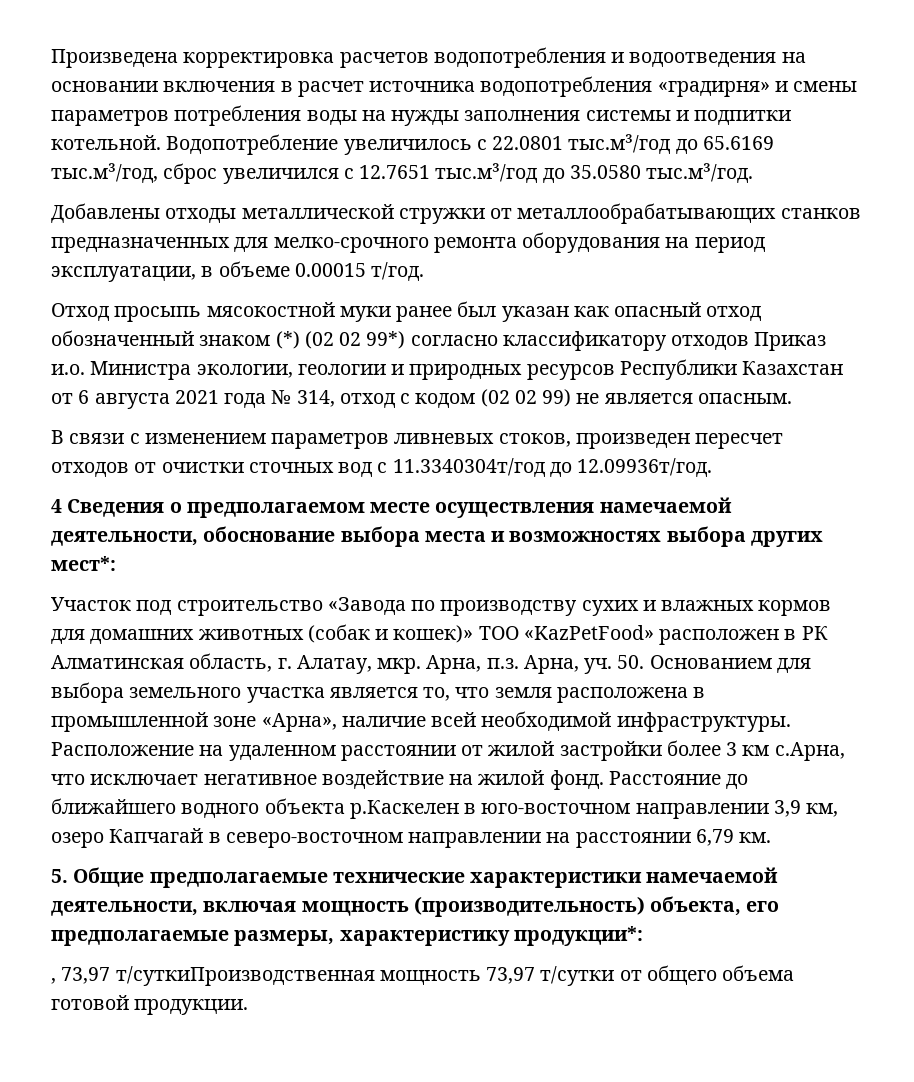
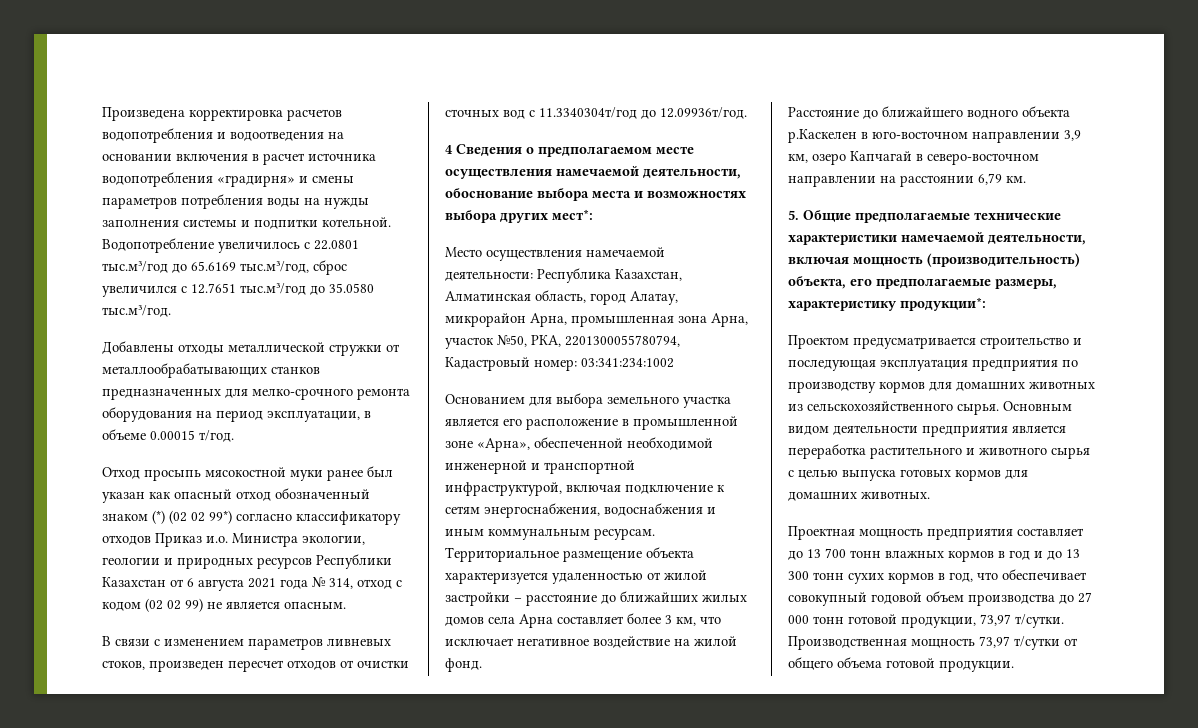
[51,597,832,616] [51,624,828,645] [51,653,645,674] Участок под строительство «Завода по производству сухих и влажных кормов для домашних животных (собак и кошек)» ТОО «KazPetFood» расположен в РК Алматинская область, г. Алатау, мкр. Арна, п.з. Арна, уч. 50. -> [445,247,665,261] [445,268,682,283] [445,290,678,305] [445,313,748,327] [445,335,680,349] [445,357,674,371] Место осуществления намечаемой деятельности: Республика Казахстан, Алматинская область, город Алатау, микрорайон Арна, промышленная зона Арна, участок №50, РКА, 2201300055780794, Кадастровый номер: 03:341:234:1002 //
[423,687,706,703] [51,711,791,732] [51,740,845,761] то, что земля расположена в промышленной зоне «Арна», наличие всей необходимой инфраструктуры. Расположение на удаленном расстоянии от жилой застройки более 3 км с.Арна, -> [503,416,738,430] [445,437,713,452] [445,460,635,474] [445,482,725,496] [445,503,716,518] [445,528,655,540] [445,547,694,562] [445,570,707,584] [445,591,747,606] [445,613,696,628] его расположение в промышленной зоне «Арна», обеспеченной необходимой инженерной и транспортной инфраструктурой, включая подключение к сетям энергоснабжения, водоснабжения и иным коммунальным ресурсам. Территориальное размещение объекта характеризуется удаленностью от жилой застройки – расстояние до ближайших жилых домов села Арна составляет более 3 км,
(604, 780) none -> (482, 665) //
[51,966,375,986] , 73,97 т/суткиПроизводственная -> [788,335,1082,349] [788,359,1078,371] [788,381,1095,393] [788,401,1072,415] [788,425,1066,437] [788,444,1090,459] [788,469,1028,481] [788,491,930,501] [788,526,1084,540] [788,548,1080,562] [788,569,1087,584] [788,591,1092,606] [788,614,1064,628] [788,636,907,650] Проектом предусматривается строительство и последующая эксплуатация предприятия по производству кормов для домашних животных из сельскохозяйственного сырья. Основным видом деятельности предприятия является переработка растительного и животного сырья с целью выпуска готовых кормов для домашних животных. // Проектная мощность предприятия составляет до 13 700 тонн влажных кормов в год и до 13 300 тонн сухих кормов в год, что обеспечивает совокупный годовой объем производства до 27 000 тонн готовой продукции, 73,97 т/сутки. Производственная

